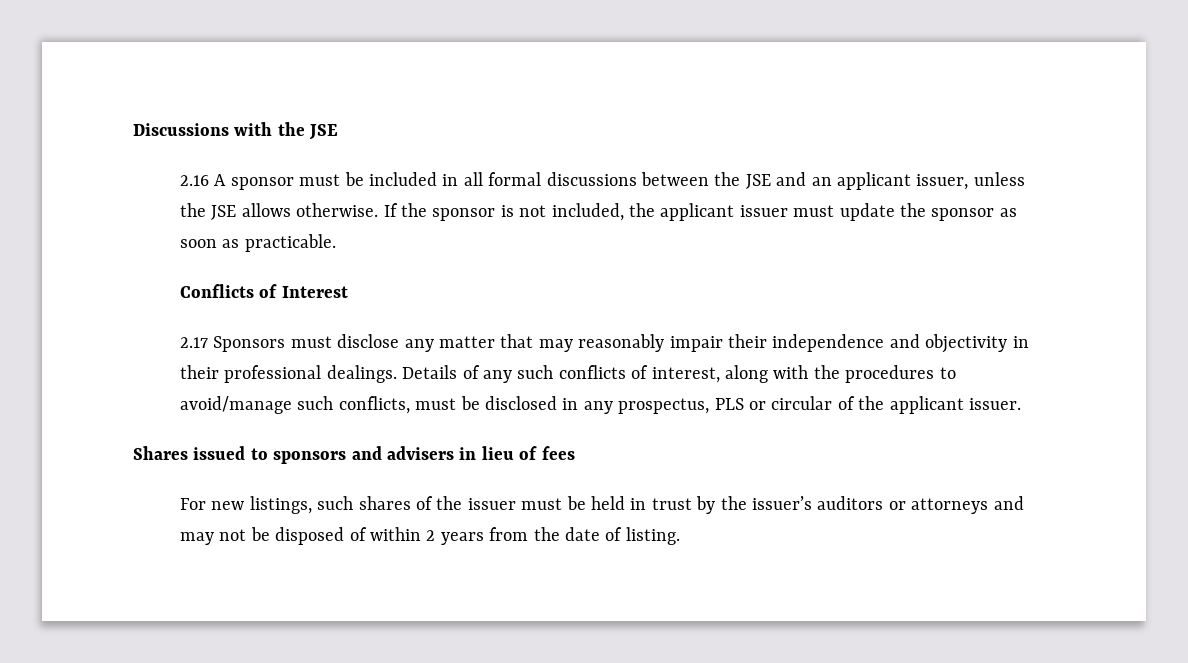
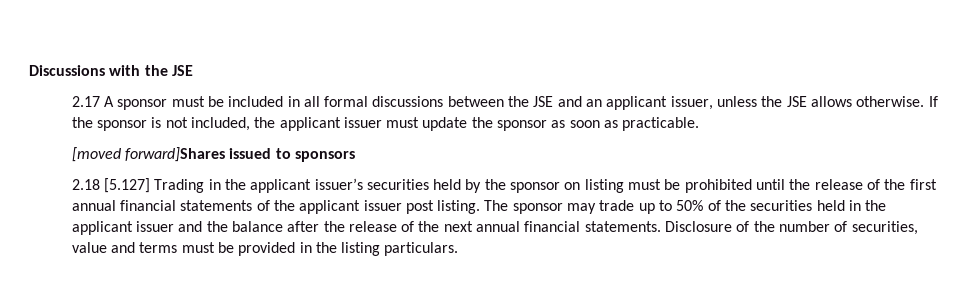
[180,175,210,186] 2.16 -> [71,96,100,107] 2.17
[180,284,348,298] [180,334,1029,353] [180,365,956,383] [180,396,1022,414] [133,446,575,464] [180,496,1024,514] [180,527,680,545] Conflicts of Interest // 2.17 Sponsors must disclose any matter that may reasonably impair their independence and objectivity in their professional dealings. Details of any such conflicts of interest, along with the procedures to avoid/manage such conflicts, must be disclosed in any prospectus, PLS or circular of the applicant issuer. // Shares issued to sponsors and advisers in lieu of fees // For new listings, such shares of the issuer must be held in trust by the issuer’s auditors or attorneys and may not be disposed of within 2 years from the date of listing. -> [71,147,355,162] [71,178,937,193] [71,200,887,214] [71,221,918,235] [71,242,459,256] [moved forward]Shares issued to sponsors // 2.18 [5.127] Trading in the applicant issuer’s securities held by the sponsor on listing must be prohibited until the release of the first annual financial statements of the applicant issuer post listing. The sponsor may trade up to 50% of the securities held in the applicant issuer and the balance after the release of the next annual financial statements. Disclosure of the number of securities, value and terms must be provided in the listing particulars.

